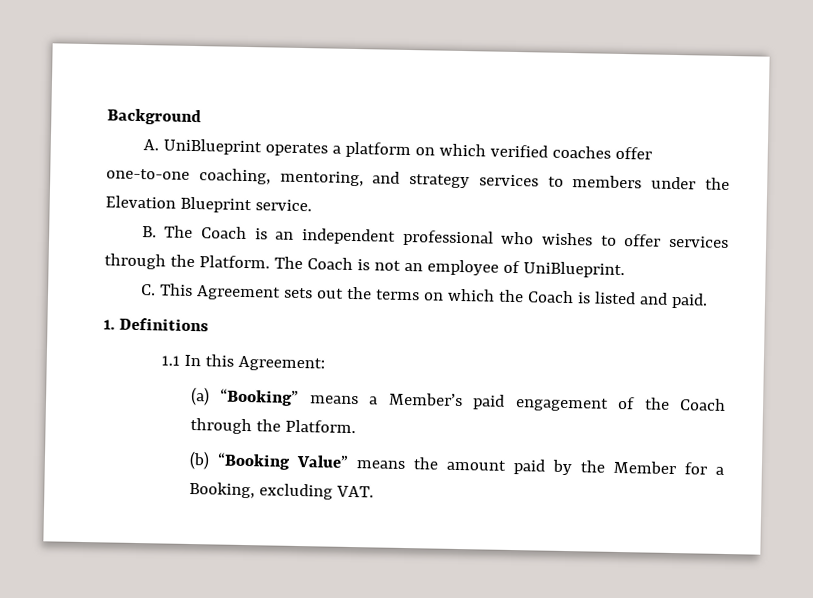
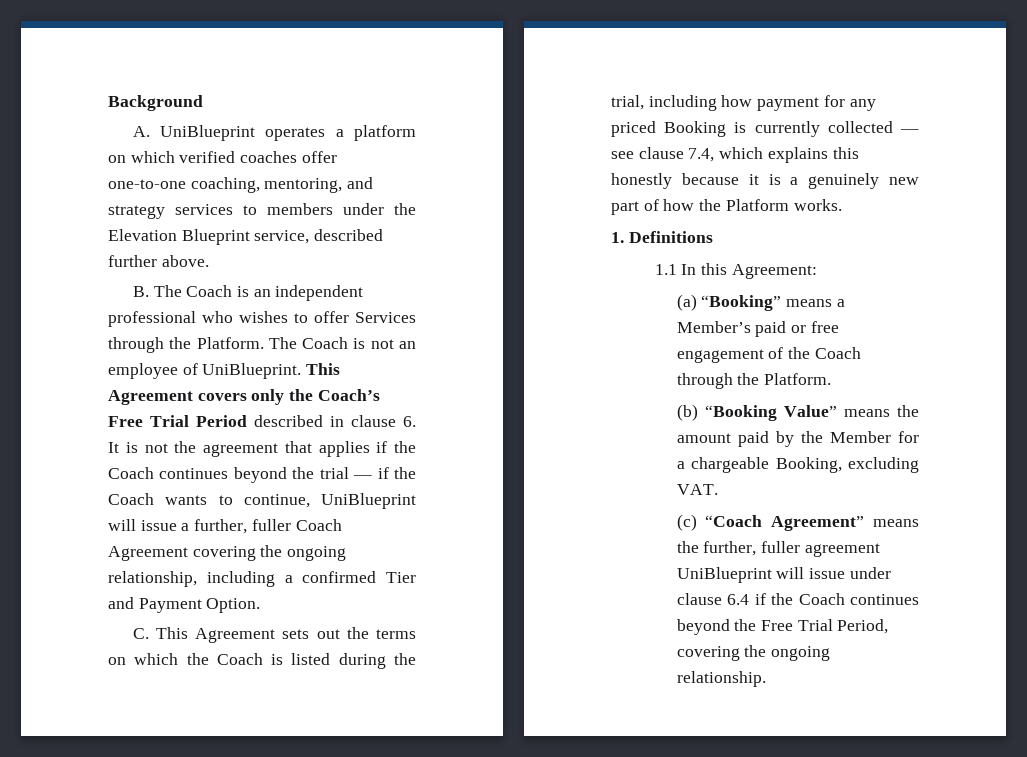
[254,199,312,212] service. -> [254,229,384,244] [108,255,209,267] service, described further above.
[669,235,730,249] services -> [355,312,416,323] Services
(625, 270) none -> [306,363,341,375] [108,389,380,405] [108,415,416,427] [108,441,416,457] [108,467,417,483] [108,493,416,509] [108,519,342,534] [108,545,347,561] [108,571,416,587] [108,597,261,613] This Agreement covers only the Coach’s Free Trial Period described in clause 6. It is not the agreement that applies if the Coach continues beyond the trial — if the Coach wants to continue, UniBlueprint will issue a further, fuller Coach Agreement covering the ongoing relationship, including a confirmed Tier and Payment Option.
[638,292,708,309] and paid. -> [338,653,416,669] [611,95,876,111] [611,121,919,137] [611,147,859,163] [611,173,919,189] [611,199,842,215] during the trial, including how payment for any priced Booking is currently collected — see clause 7.4, which explains this honestly because it is a genuinely new part of how the Platform works.
(506, 402) none -> [790,321,839,333] or free
(724, 470) none -> [691,457,770,473] chargeable
(374, 491) none -> [676,514,919,531] [676,541,880,557] [676,567,891,583] [676,593,919,605] [676,619,889,635] [676,645,830,661] [676,671,766,687] // (c) “Coach Agreement” means the further, fuller agreement UniBlueprint will issue under clause 6.4 if the Coach continues beyond the Free Trial Period, covering the ongoing relationship.

